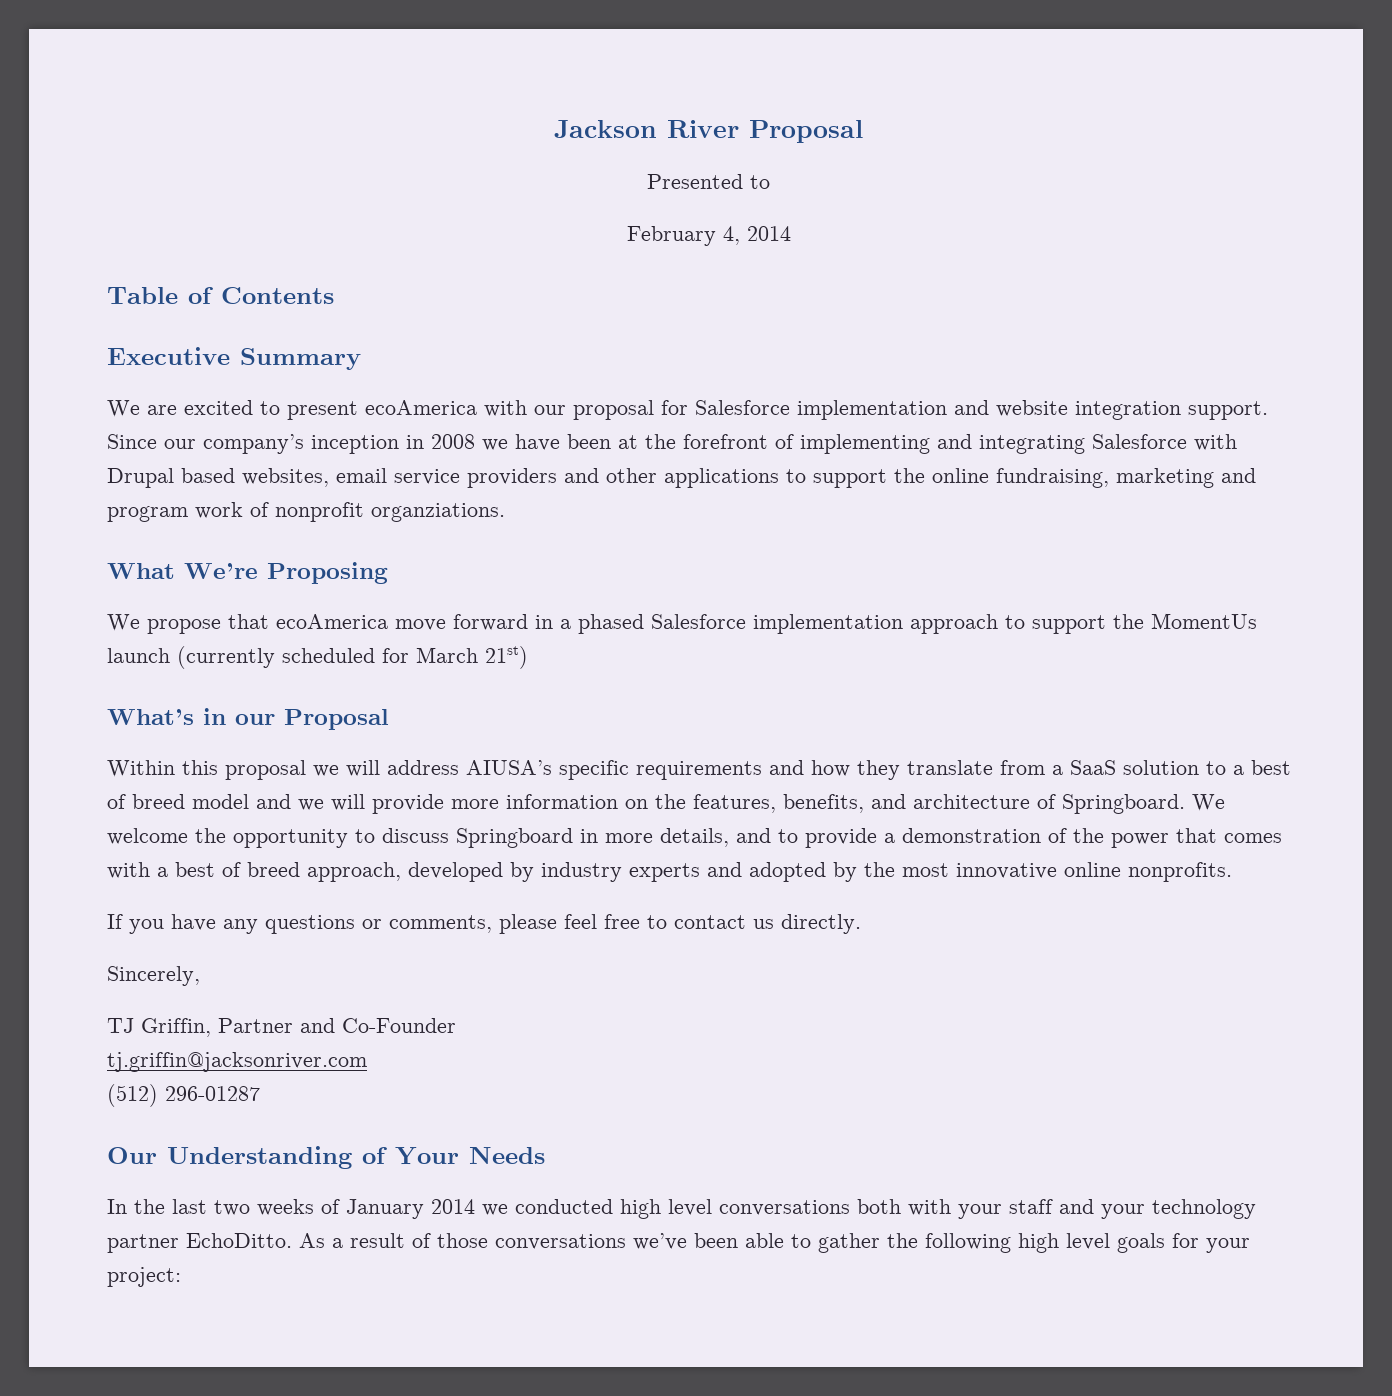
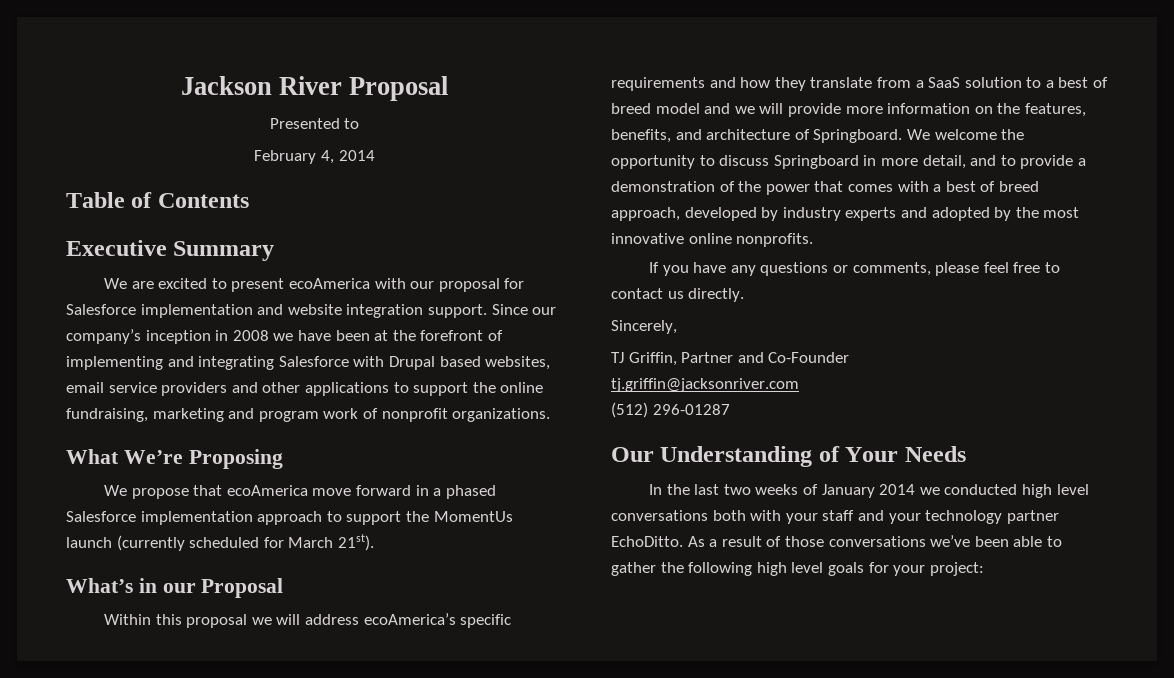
[371,503,505,522] organziations. -> [452,408,551,422] organizations.
[485,646,528,669] 21st) -> [337,534,374,551] 21st).
[466,760,552,775] AIUSA’s -> [363,613,456,625] ecoAmerica’s
[660,828,729,847] details, -> [922,155,966,169] detail,

